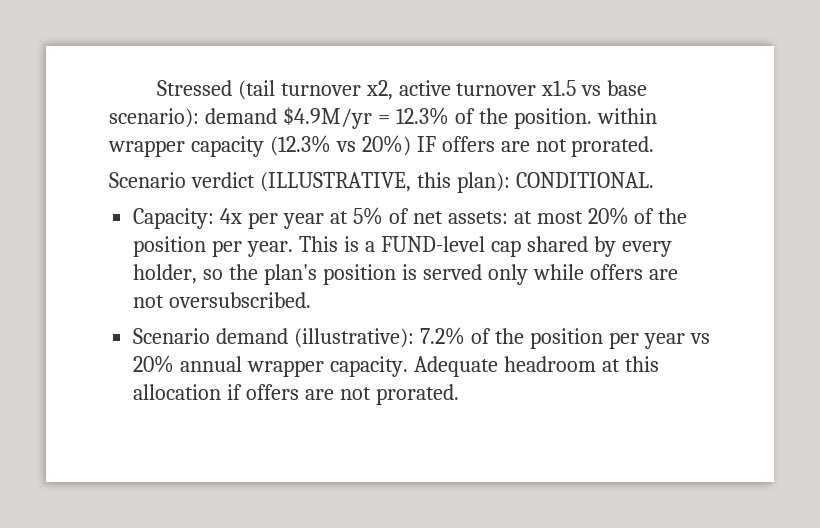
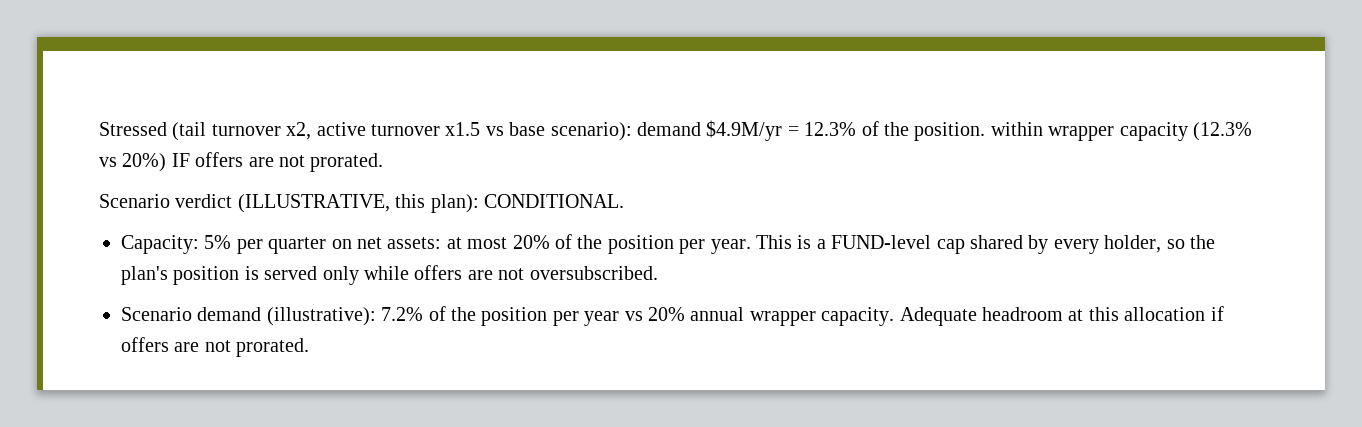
[220,207,409,229] 4x per year at 5% of -> [204,235,352,254] 5% per quarter on

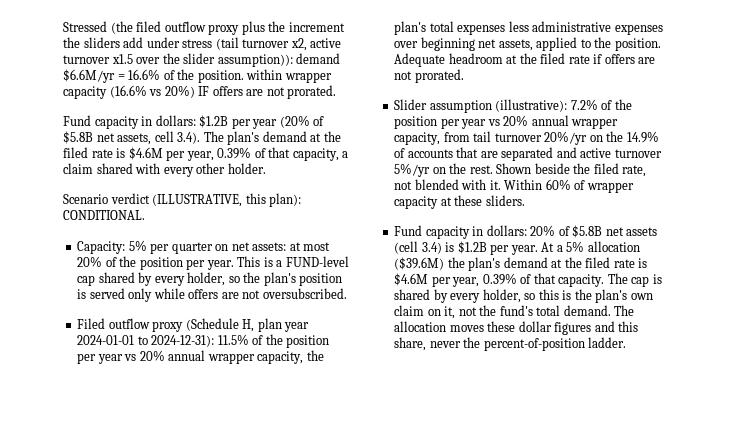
(167, 129) none -> [110,21,345,35] [63,37,213,48] (the filed outflow proxy plus the increment the sliders add under stress
[485,120,857,141] vs base scenario): demand $4.9M/yr = 12.3% -> [136,53,341,67] [63,69,161,83] over the slider assumption)): demand $6.6M/yr = 16.6%
[1192,122,1252,141] (12.3% -> [109,85,147,98] (16.6%
(384, 162) none -> [63,115,325,129] [63,131,341,145] [63,147,349,161] [63,163,266,177] // Fund capacity in dollars: $1.2B per year (20% of $5.8B net assets, cell 3.4). The plan's demand at the filed rate is $4.6M per year, 0.39% of that capacity, a claim shared with every other holder.
[121,307,262,321] Scenario demand -> [77,318,310,332] [77,334,330,348] [77,350,324,364] [394,21,663,35] [394,37,661,51] [394,53,656,67] [394,69,464,83] [394,99,492,113] Filed outflow proxy (Schedule H, plan year 2024-01-01 to 2024-12-31): 11.5% of the position per year vs 20% annual wrapper capacity, the plan's total expenses less administrative expenses over beginning net assets, applied to the position. Adequate headroom at the filed rate if offers are not prorated. // Slider assumption
[821,306,1224,326] [121,337,310,357] capacity. Adequate headroom at this allocation if offers are not prorated. -> [394,131,659,145] [394,147,662,161] [394,163,647,177] [394,179,634,193] [394,195,525,209] [394,225,658,239] [394,241,640,255] [394,257,648,271] [394,273,662,287] [394,289,653,303] [394,305,635,319] [394,321,639,335] [394,337,627,351] capacity, from tail turnover 20%/yr on the 14.9% of accounts that are separated and active turnover 5%/yr on the rest. Shown beside the filed rate, not blended with it. Within 60% of wrapper capacity at these sliders. // Fund capacity in dollars: 20% of $5.8B net assets (cell 3.4) is $1.2B per year. At a 5% allocation ($39.6M) the plan's demand at the filed rate is $4.6M per year, 0.39% of that capacity. The cap is shared by every holder, so this is the plan's own claim on it, not the fund's total demand. The allocation moves these dollar figures and this share, never the percent-of-position ladder.

